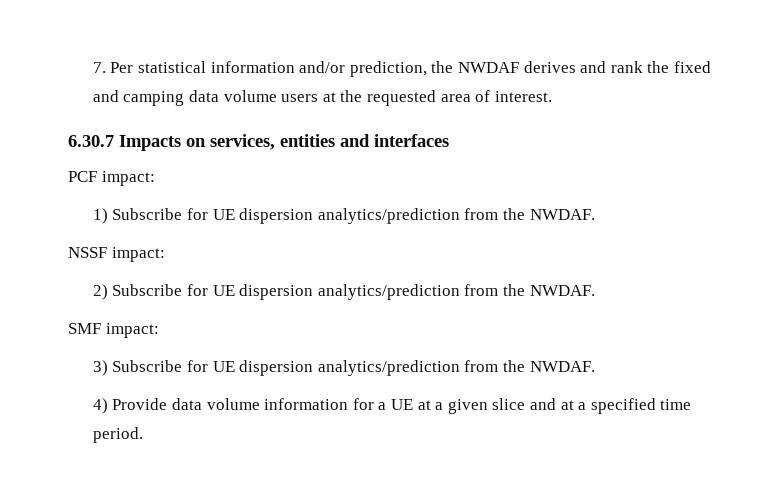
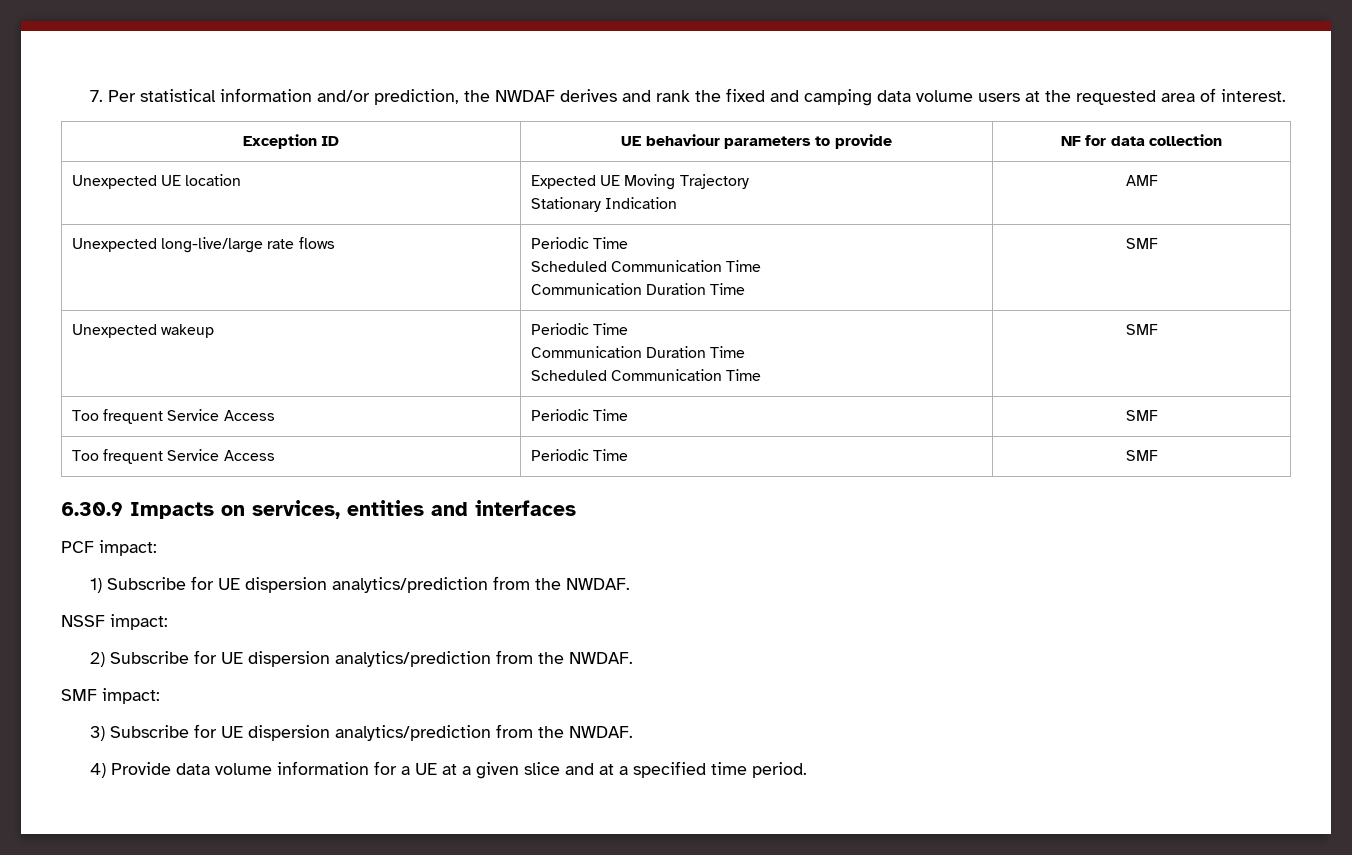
[68,135,114,147] // 6.30.7 -> [242,134,340,149] [621,134,892,149] [1061,134,1222,146] [71,174,242,189] [530,174,749,190] [530,197,677,212] [1125,175,1158,186] [71,237,335,253] [530,237,628,249] [530,260,762,272] [530,283,746,295] [1125,238,1158,249] [71,324,214,338] [530,323,628,335] [530,346,746,358] [530,369,762,381] [1125,324,1158,335] [71,409,275,424] [530,409,628,421] [1125,410,1158,421] [71,449,275,464] [530,449,628,461] [1125,450,1158,461] [61,502,123,516] // Exception ID | UE behaviour parameters to provide | NF for data collection // Unexpected UE location | Expected UE Moving Trajectory // Stationary Indication | AMF // Unexpected long-live/large rate flows | Periodic Time // Scheduled Communication Time // Communication Duration Time | SMF // Unexpected wakeup | Periodic Time // Communication Duration Time // Scheduled Communication Time | SMF // Too frequent Service Access | Periodic Time | SMF // Too frequent Service Access | Periodic Time | SMF // 6.30.9

